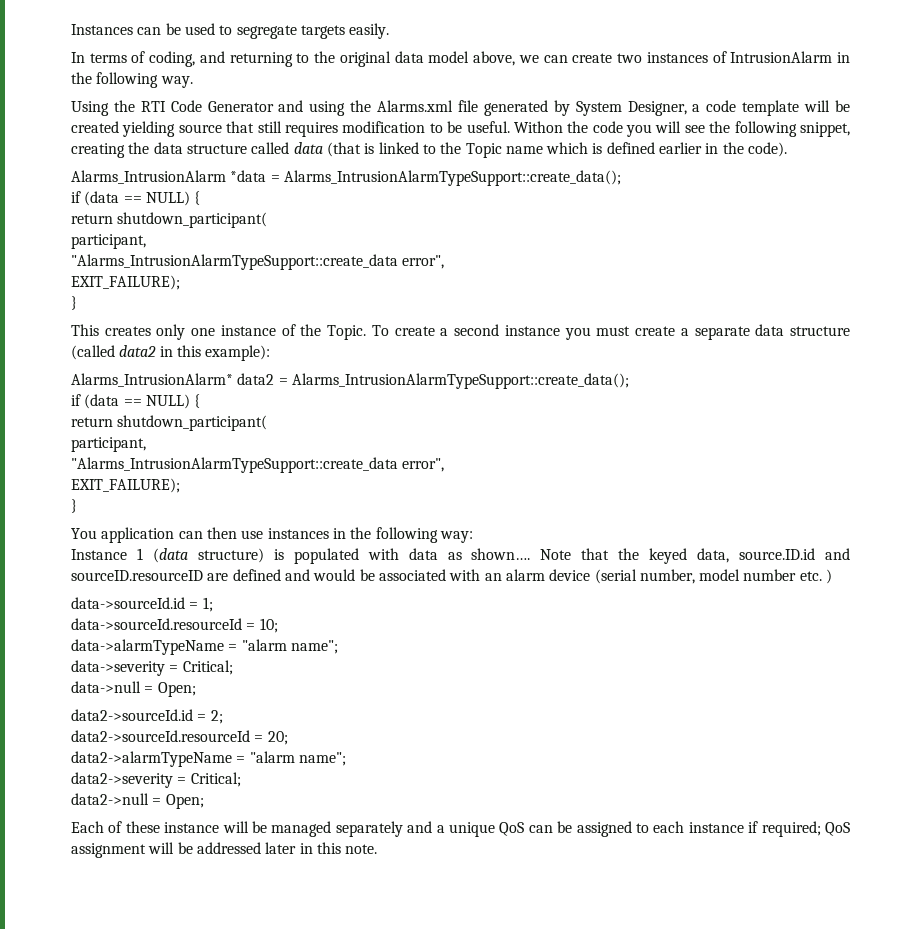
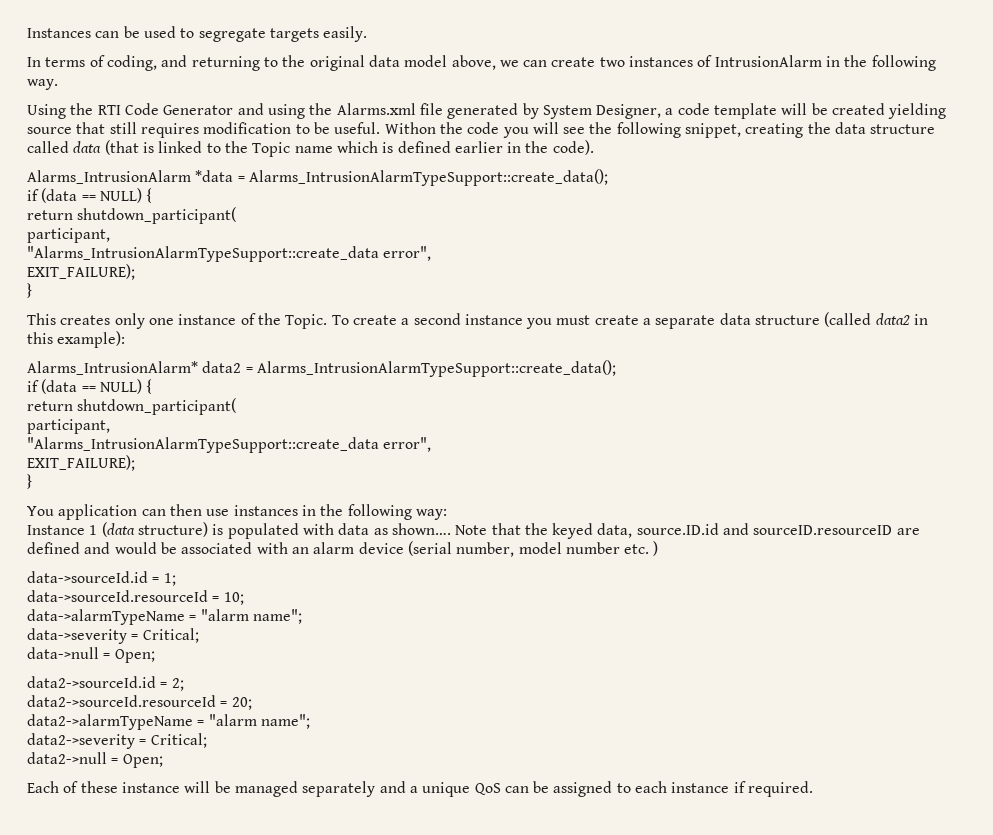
[761,821,850,837] [71,842,378,858] required; QoS assignment will be addressed later in this note. -> [748,781,814,797] required.

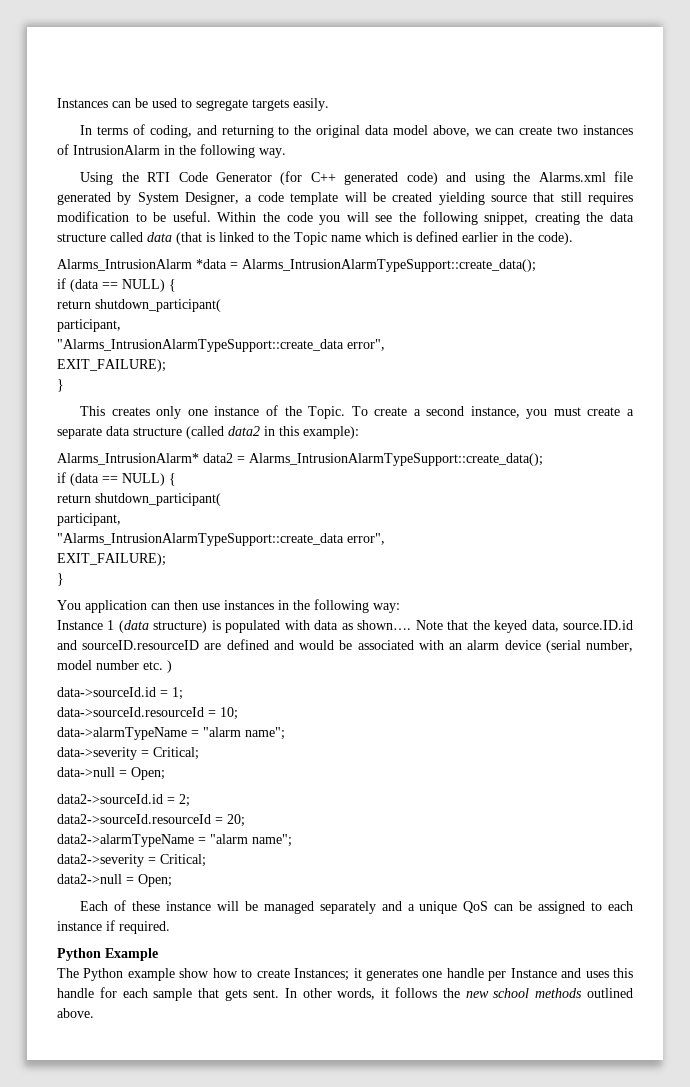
(234, 110) none -> [280,171,438,185] (for C++ generated code)
[384,122,436,134] Withon -> [217,212,257,222] Within
[464,314,523,325] instance -> [470,406,520,418] instance,
(814, 789) none -> [57,948,158,961] [57,968,633,981] [57,987,633,1001] [57,1008,94,1018] // Python Example // The Python example show how to create Instances; it generates one handle per Instance and uses this handle for each sample that gets sent. In other words, it follows the new school methods outlined above.

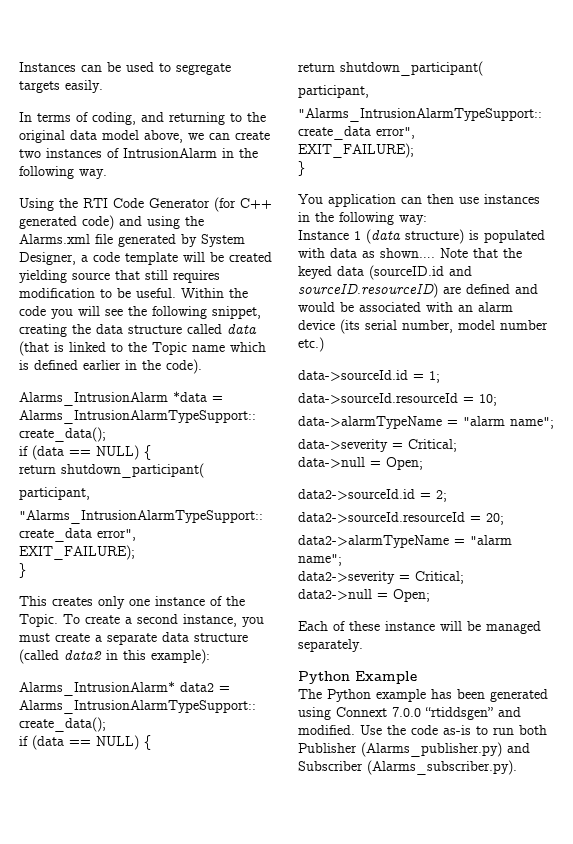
[531,620,633,632] [57,640,200,650] data, source.ID.id and sourceID.resourceID -> [337,265,472,280] [298,283,438,298] data (sourceID.id and sourceID.resourceID)
[545,640,581,653] (serial -> [340,319,397,334] (its serial
[143,660,172,673] etc. ) -> [298,337,324,352] etc.)
[319,901,633,914] [57,920,170,934] separately and a unique QoS can be assigned to each instance if required. -> [298,639,363,652] separately.
[179,968,633,981] [57,987,633,1001] [57,1008,94,1018] show how to create Instances; it generates one handle per Instance and uses this handle for each sample that gets sent. In other words, it follows the new school methods outlined above. -> [431,689,548,702] [298,707,521,720] [298,725,547,735] [298,742,530,757] [298,760,517,775] has been generated using Connext 7.0.0 “rtiddsgen” and modified. Use the code as-is to run both Publisher (Alarms_publisher.py) and Subscriber (Alarms_subscriber.py).

